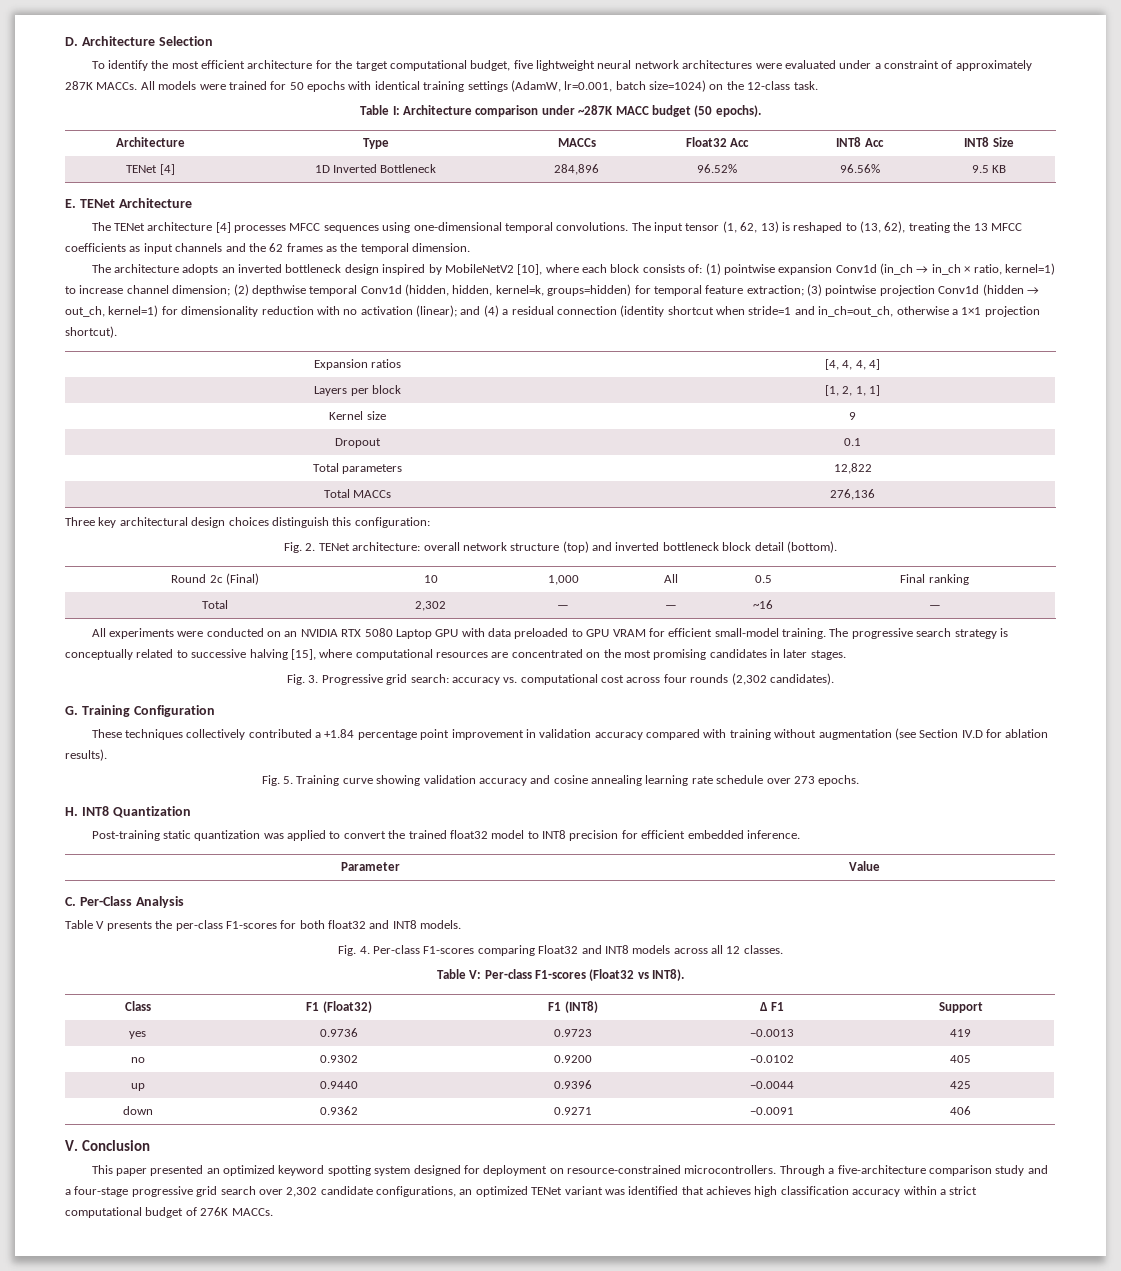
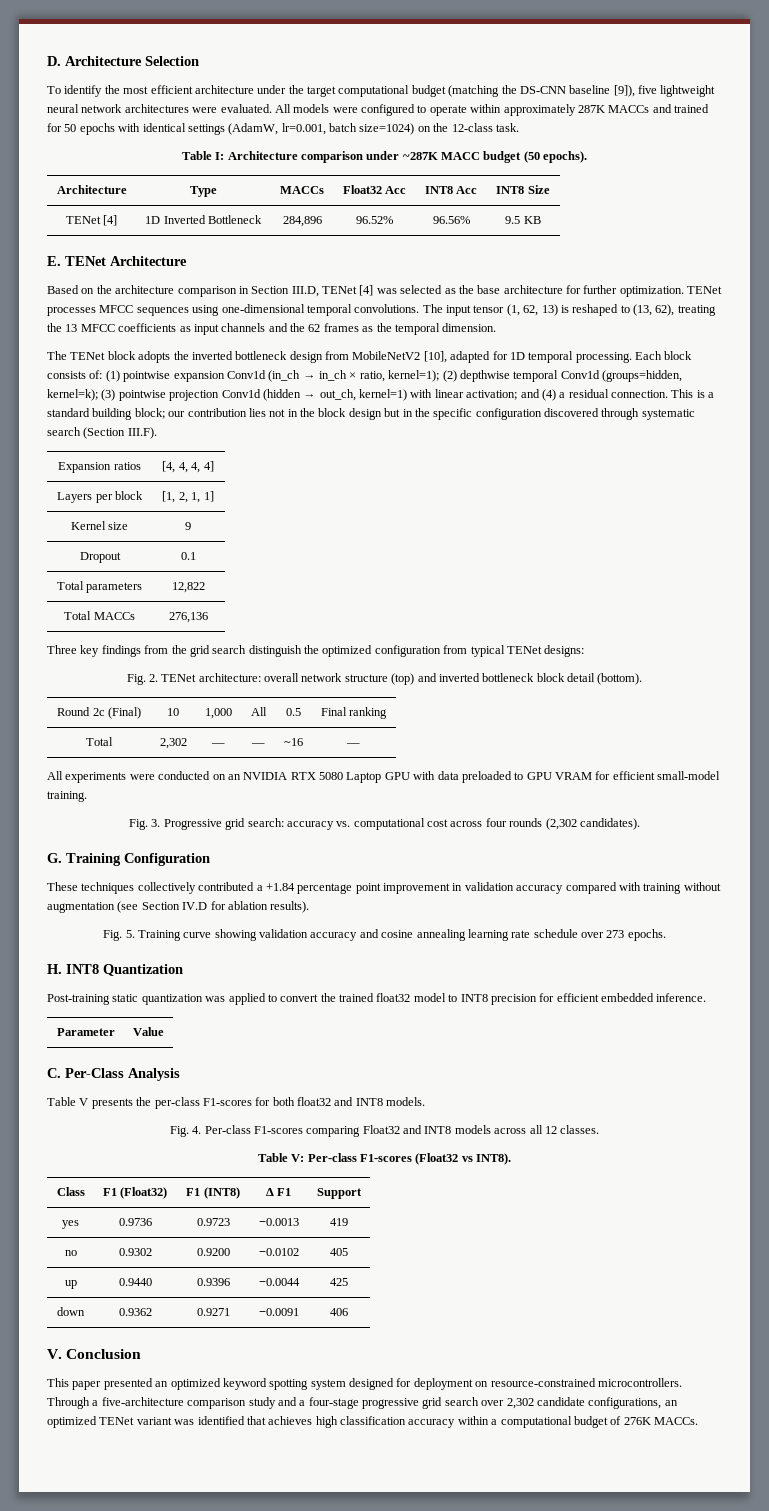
[315,60,332,69] for -> [257,85,287,94] under
[470,60,511,71] budget, -> [411,85,635,97] budget (matching the DS-CNN baseline [9]),
[784,60,1032,71] [65,81,226,90] evaluated under a constraint of approximately 287K MACCs. All models were -> [220,104,672,116] evaluated. All models were configured to operate within approximately 287K MACCs and
[423,81,465,92] training -> (186, 127) none
[91,222,231,233] The TENet architecture [4] -> [47,285,723,297] Based on the architecture comparison in Section III.D, TENet [4] was selected as the base architecture for further optimization. TENet
[113,264,607,275] architecture adopts an inverted bottleneck design inspired by MobileNetV2 [10], where each -> [70,351,662,363] TENet block adopts the inverted bottleneck design from MobileNetV2 [10], adapted for 1D temporal processing. Each
[1004,263,1055,275] [65,284,804,296] kernel=1) to increase channel dimension; (2) depthwise temporal Conv1d (hidden, hidden, kernel=k, groups=hidden) for temporal feature extraction; -> [388,370,682,382] [47,389,98,401] kernel=1); (2) depthwise temporal Conv1d (groups=hidden, kernel=k);
[161,305,1040,317] [65,326,117,338] for dimensionality reduction with no activation (linear); and (4) a residual connection (identity shortcut when stride=1 and in_ch=out_ch, otherwise a 1×1 projection shortcut). -> [410,389,715,401] [47,408,695,420] [47,427,157,439] with linear activation; and (4) a residual connection. This is a standard building block; our contribution lies not in the block design but in the specific configuration discovered through systematic search (Section III.F).
[119,517,430,528] architectural design choices distinguish this configuration: -> [101,645,585,657] findings from the grid search distinguish the optimized configuration from typical TENet designs:
[829,628,1008,639] [65,649,846,660] The progressive search strategy is conceptually related to successive halving [15], where computational resources are concentrated on the most promising candidates in later stages. -> (87, 796) none
[949,1186,978,1195] strict -> (498, 1422) none

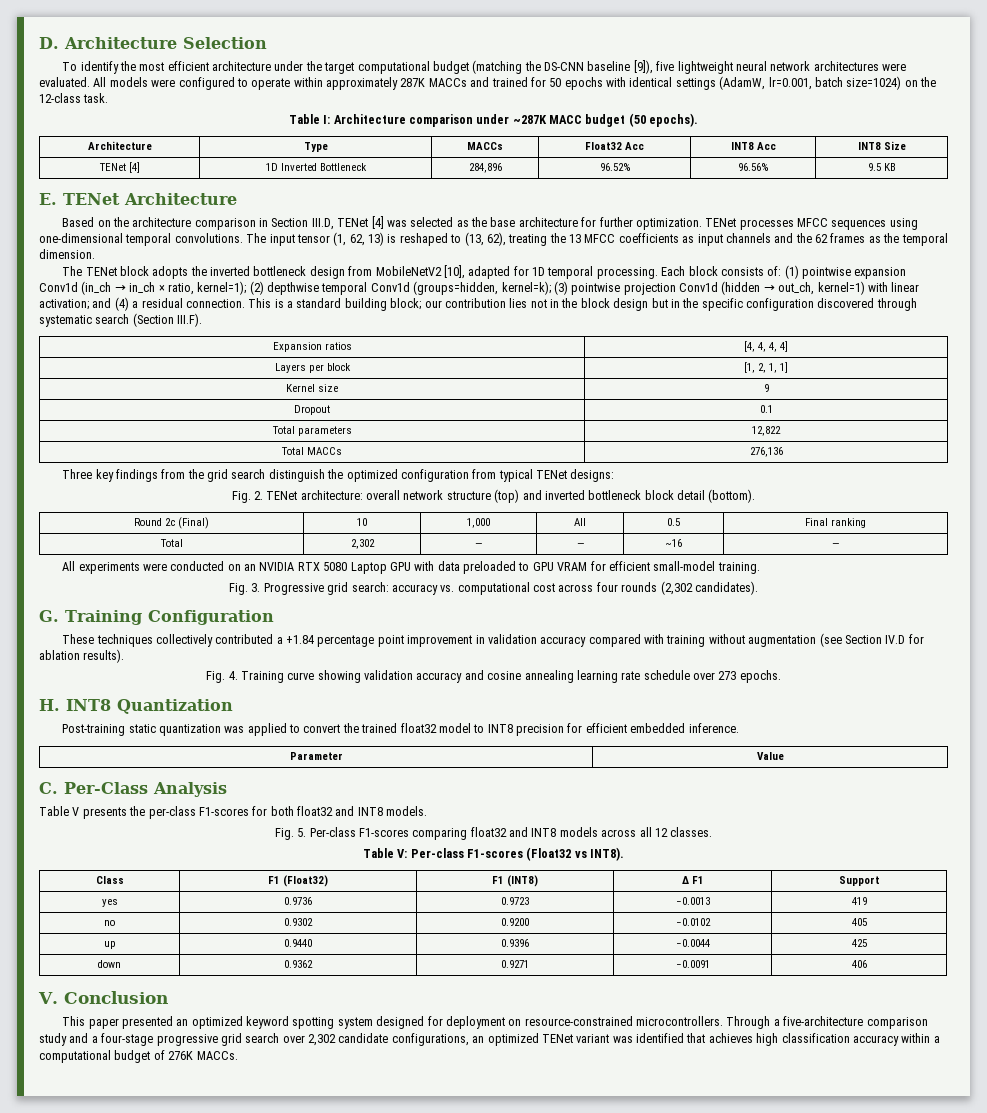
[125,930,135,938] 5. -> [228,671,238,680] 4.
[192,1126,202,1134] 4. -> [297,828,307,837] 5.
[362,1125,400,1134] Float32 -> [470,827,507,837] float32

